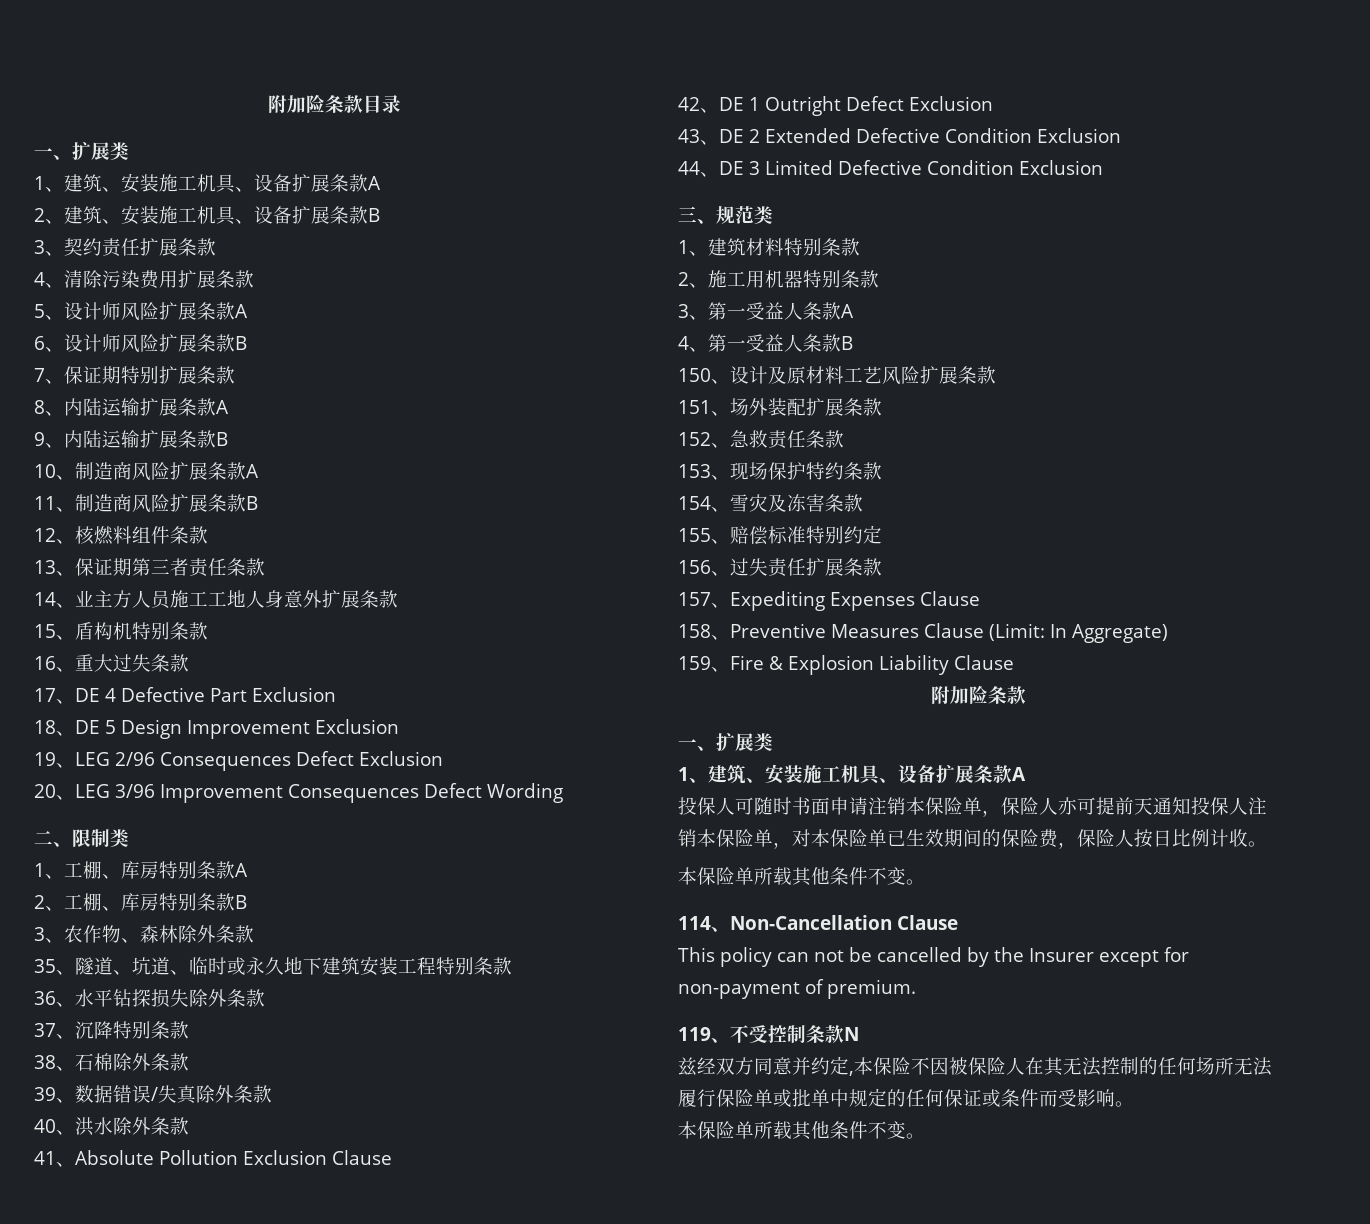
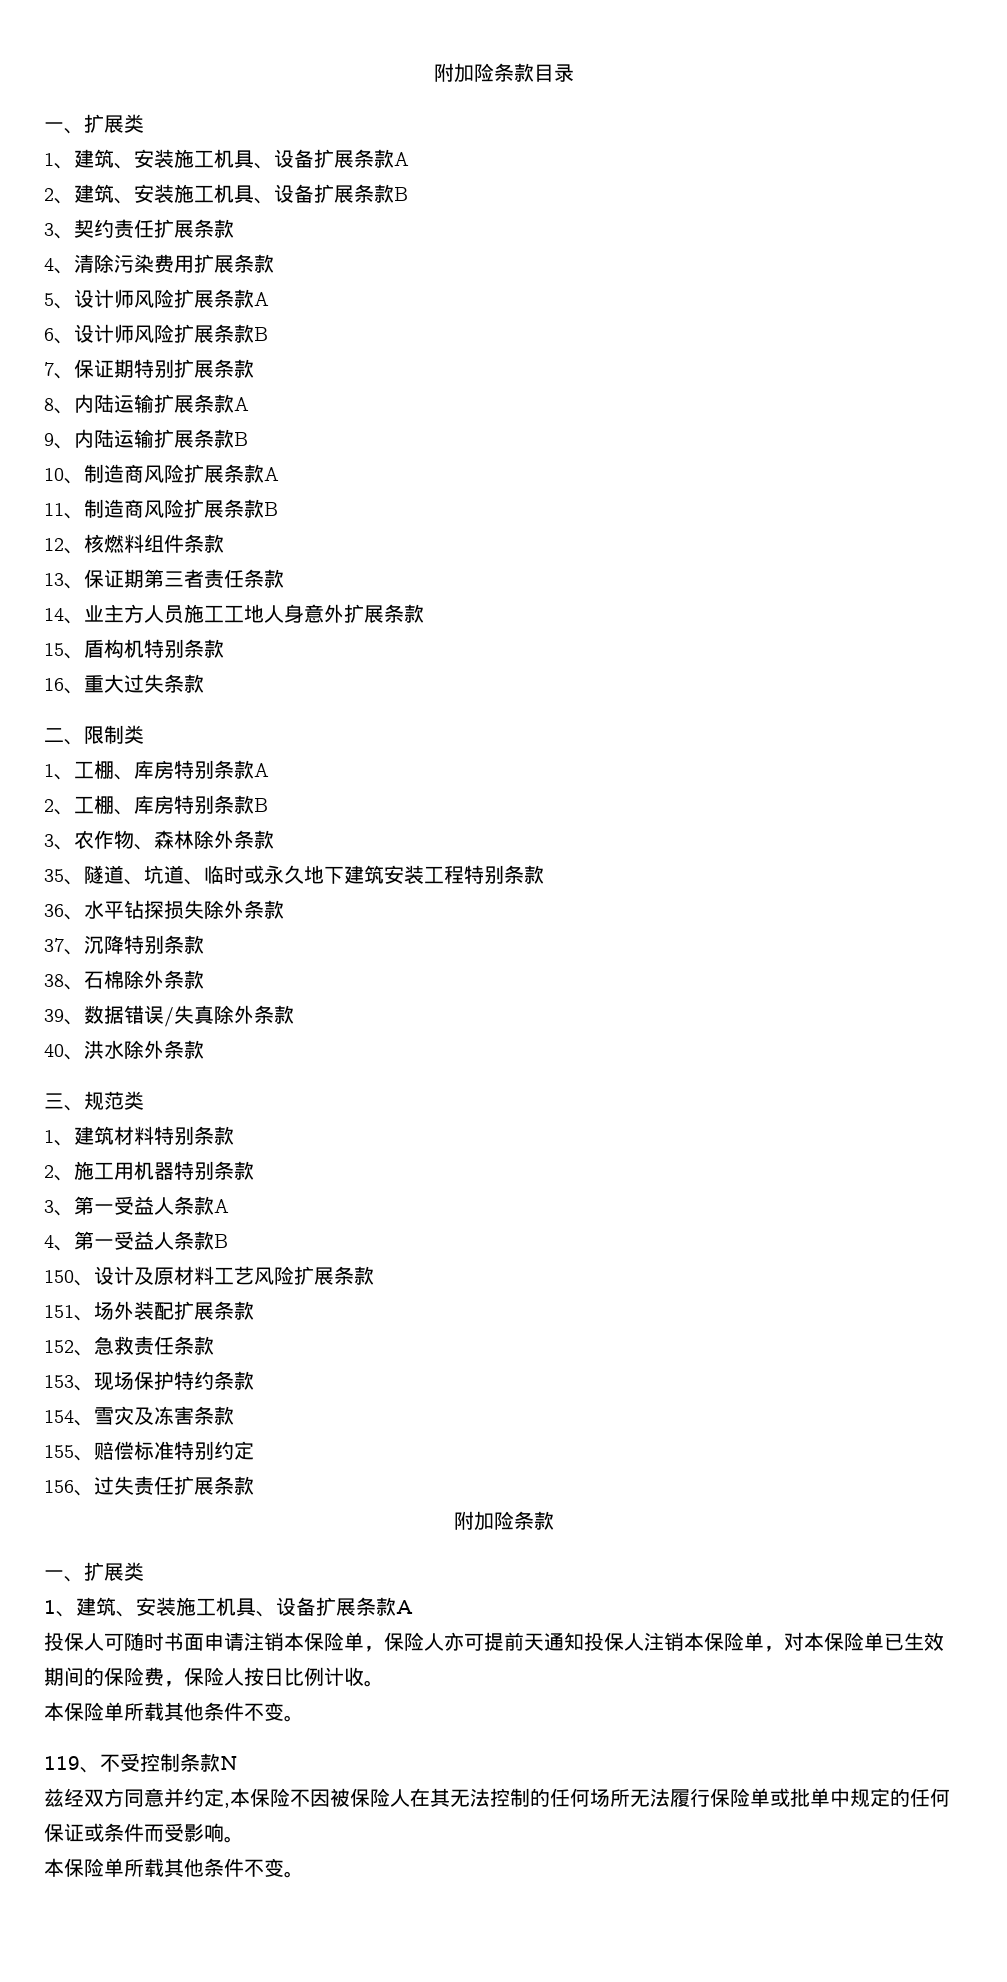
[34,687,336,704] [34,719,399,739] [34,751,443,771] [34,783,563,803] // 17、DE 4 Defective Part Exclusion // 18、DE 5 Design Improvement Exclusion // 19、LEG 2/96 Consequences Defect Exclusion // 20、LEG 3/96 Improvement Consequences Defect Wording -> (204, 683) none
[34,1150,392,1167] [678,96,993,116] [678,128,1121,145] [678,160,1103,177] // 41、Absolute Pollution Exclusion Clause // 42、DE 1 Outright Defect Exclusion // 43、DE 2 Extended Defective Condition Exclusion // 44、DE 3 Limited Defective Condition Exclusion -> (204, 1049) none
[678,591,980,611] [678,623,1168,643] [678,655,1014,675] // 157、Expediting Expenses Clause // 158、Preventive Measures Clause (Limit: In Aggregate) // 159、Fire & Explosion Liability Clause -> (254, 1485) none
[678,915,958,932] [678,947,1189,967] [678,979,916,999] // 114、Non-Cancellation Clause // This policy can not be cancelled by the Insurer except for non-payment of premium. -> (304, 1718) none

